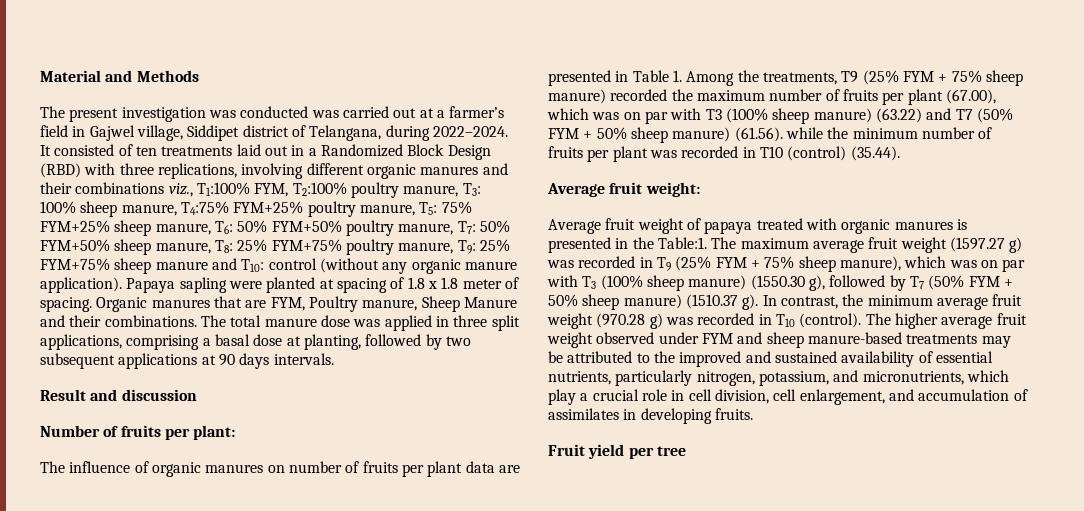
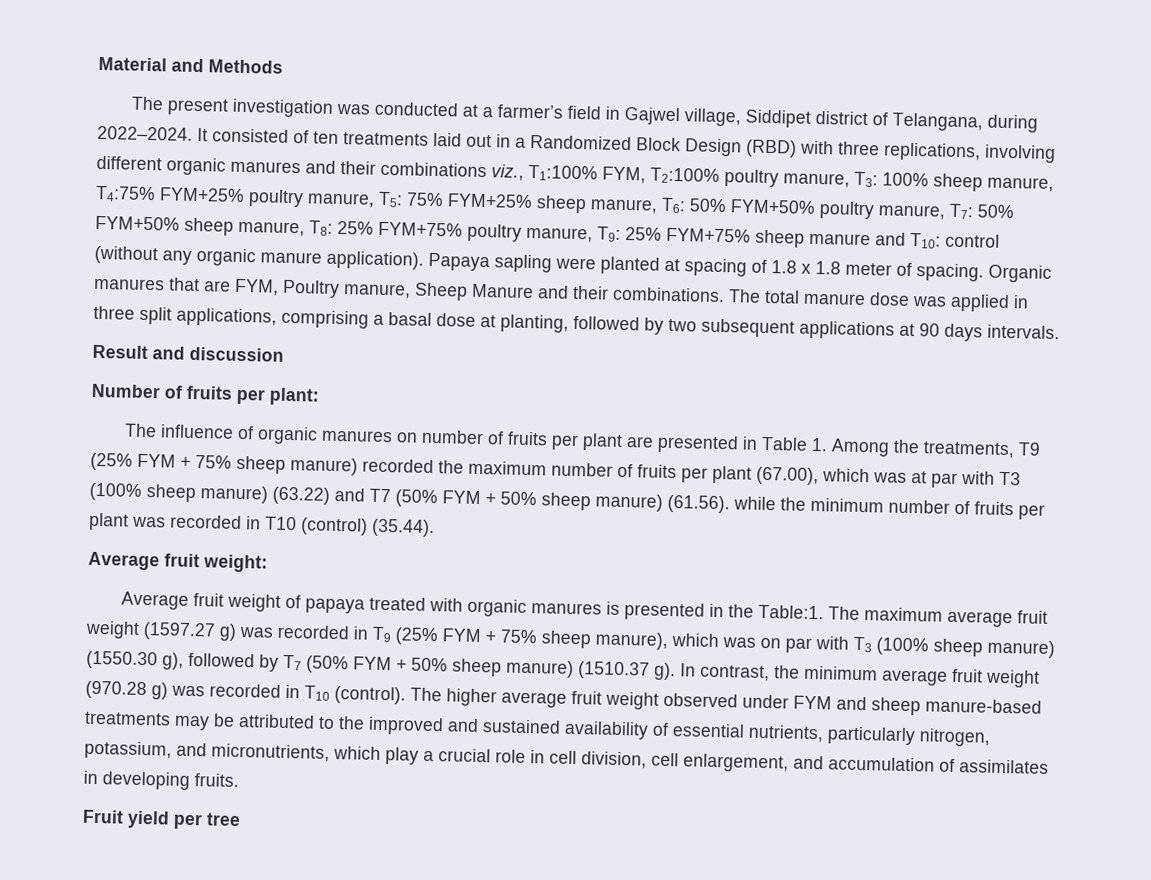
[311,106,417,118] was carried out -> (459, 109) none
[465,461,495,473] data -> (623, 442) none
[623,112,641,120] on -> [911,471,927,484] at

